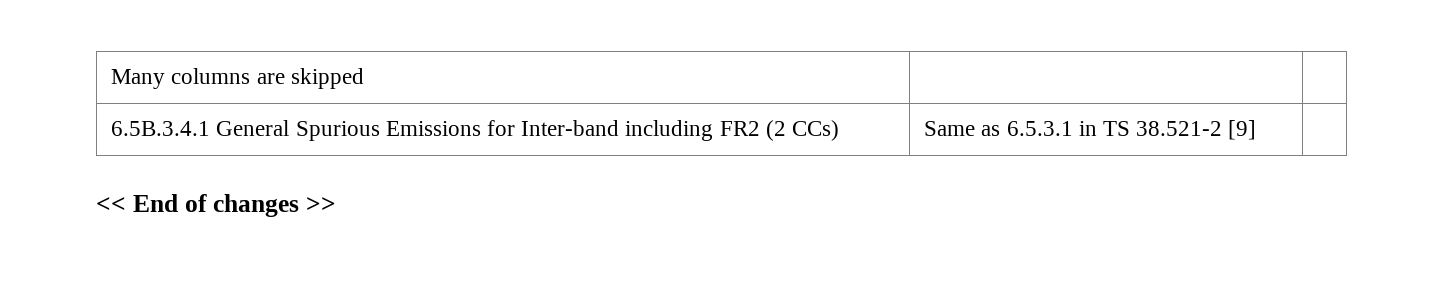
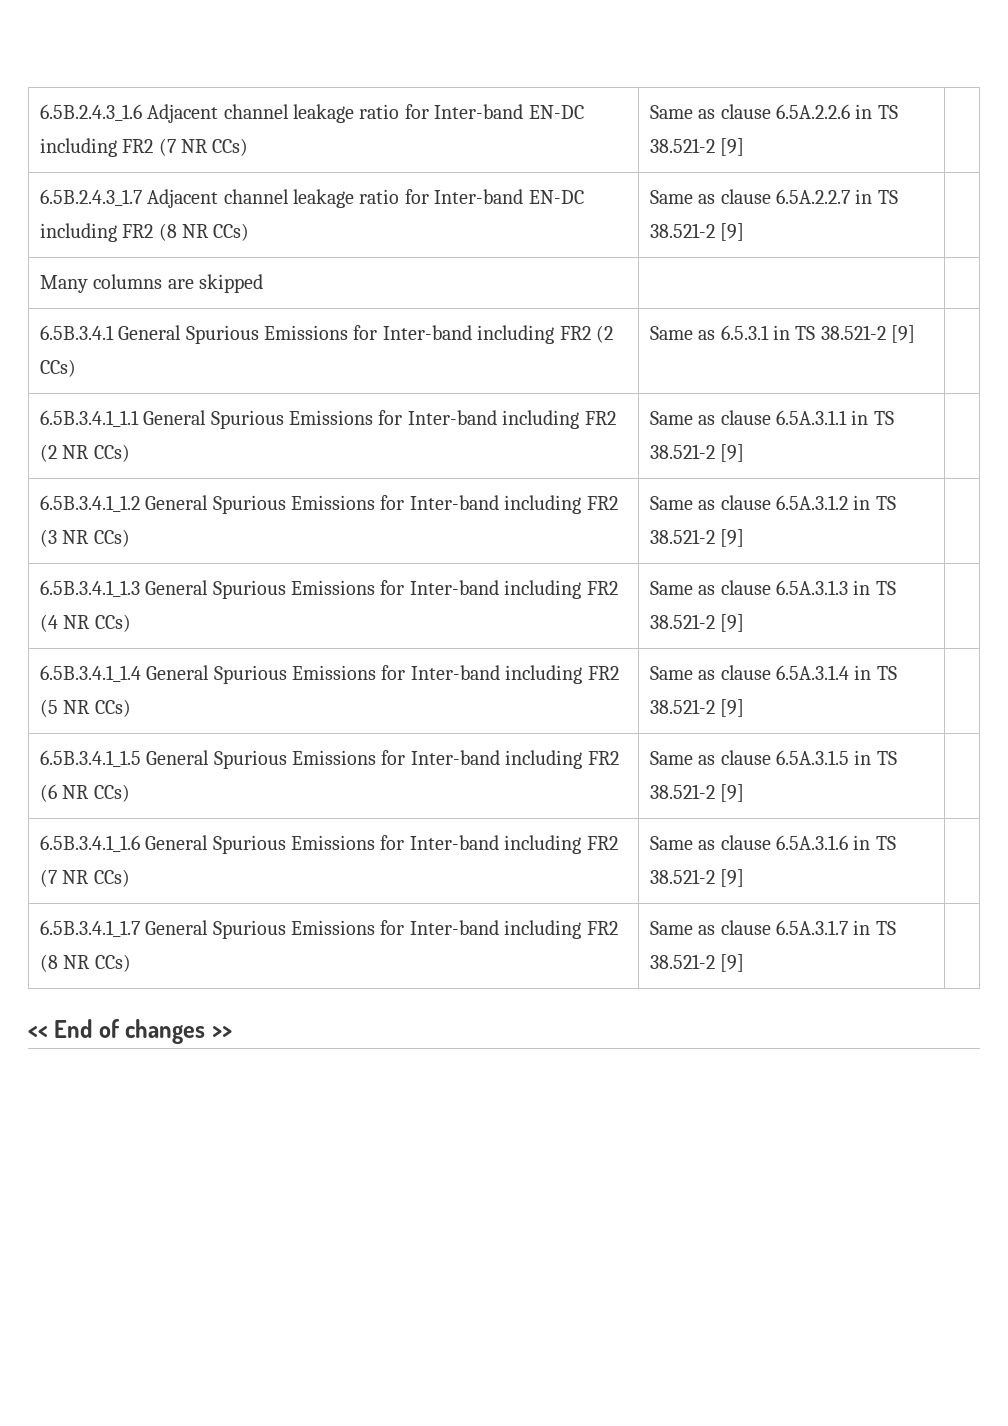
(111, 79) none -> [39,104,584,123] [39,138,249,157] [649,104,898,119] [649,138,745,156] [39,189,584,208] [39,223,250,242] [649,189,898,204] [649,223,745,241] 6.5B.2.4.3_1.6 Adjacent channel leakage ratio for Inter-band EN-DC including FR2 (7 NR CCs) | Same as clause 6.5A.2.2.6 in TS 38.521-2 [9] | // 6.5B.2.4.3_1.7 Adjacent channel leakage ratio for Inter-band EN-DC including FR2 (8 NR CCs) | Same as clause 6.5A.2.2.7 in TS 38.521-2 [9] | //
(1257, 130) none -> [39,410,616,429] [39,444,130,462] [649,410,894,425] [649,444,745,462] [39,495,618,514] [39,529,130,547] [649,495,896,510] [649,529,745,547] [39,580,618,599] [39,614,131,632] [649,580,896,595] [649,614,745,632] [39,665,619,684] [39,699,131,717] [649,665,897,680] [649,699,745,717] [39,750,619,769] [39,784,130,802] [649,750,897,765] [649,784,745,802] [39,835,618,854] [39,869,130,887] [649,835,896,850] [649,869,745,887] [39,920,618,939] [39,954,131,972] [649,920,896,935] [649,954,745,972] // 6.5B.3.4.1_1.1 General Spurious Emissions for Inter-band including FR2 (2 NR CCs) | Same as clause 6.5A.3.1.1 in TS 38.521-2 [9] | // 6.5B.3.4.1_1.2 General Spurious Emissions for Inter-band including FR2 (3 NR CCs) | Same as clause 6.5A.3.1.2 in TS 38.521-2 [9] | // 6.5B.3.4.1_1.3 General Spurious Emissions for Inter-band including FR2 (4 NR CCs) | Same as clause 6.5A.3.1.3 in TS 38.521-2 [9] | // 6.5B.3.4.1_1.4 General Spurious Emissions for Inter-band including FR2 (5 NR CCs) | Same as clause 6.5A.3.1.4 in TS 38.521-2 [9] | // 6.5B.3.4.1_1.5 General Spurious Emissions for Inter-band including FR2 (6 NR CCs) | Same as clause 6.5A.3.1.5 in TS 38.521-2 [9] | // 6.5B.3.4.1_1.6 General Spurious Emissions for Inter-band including FR2 (7 NR CCs) | Same as clause 6.5A.3.1.6 in TS 38.521-2 [9] | // 6.5B.3.4.1_1.7 General Spurious Emissions for Inter-band including FR2 (8 NR CCs) | Same as clause 6.5A.3.1.7 in TS 38.521-2 [9] |

